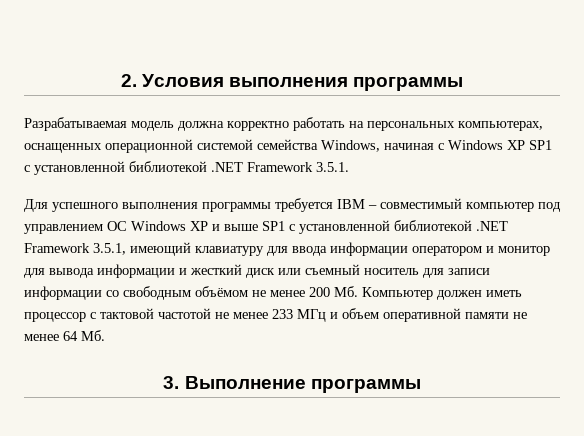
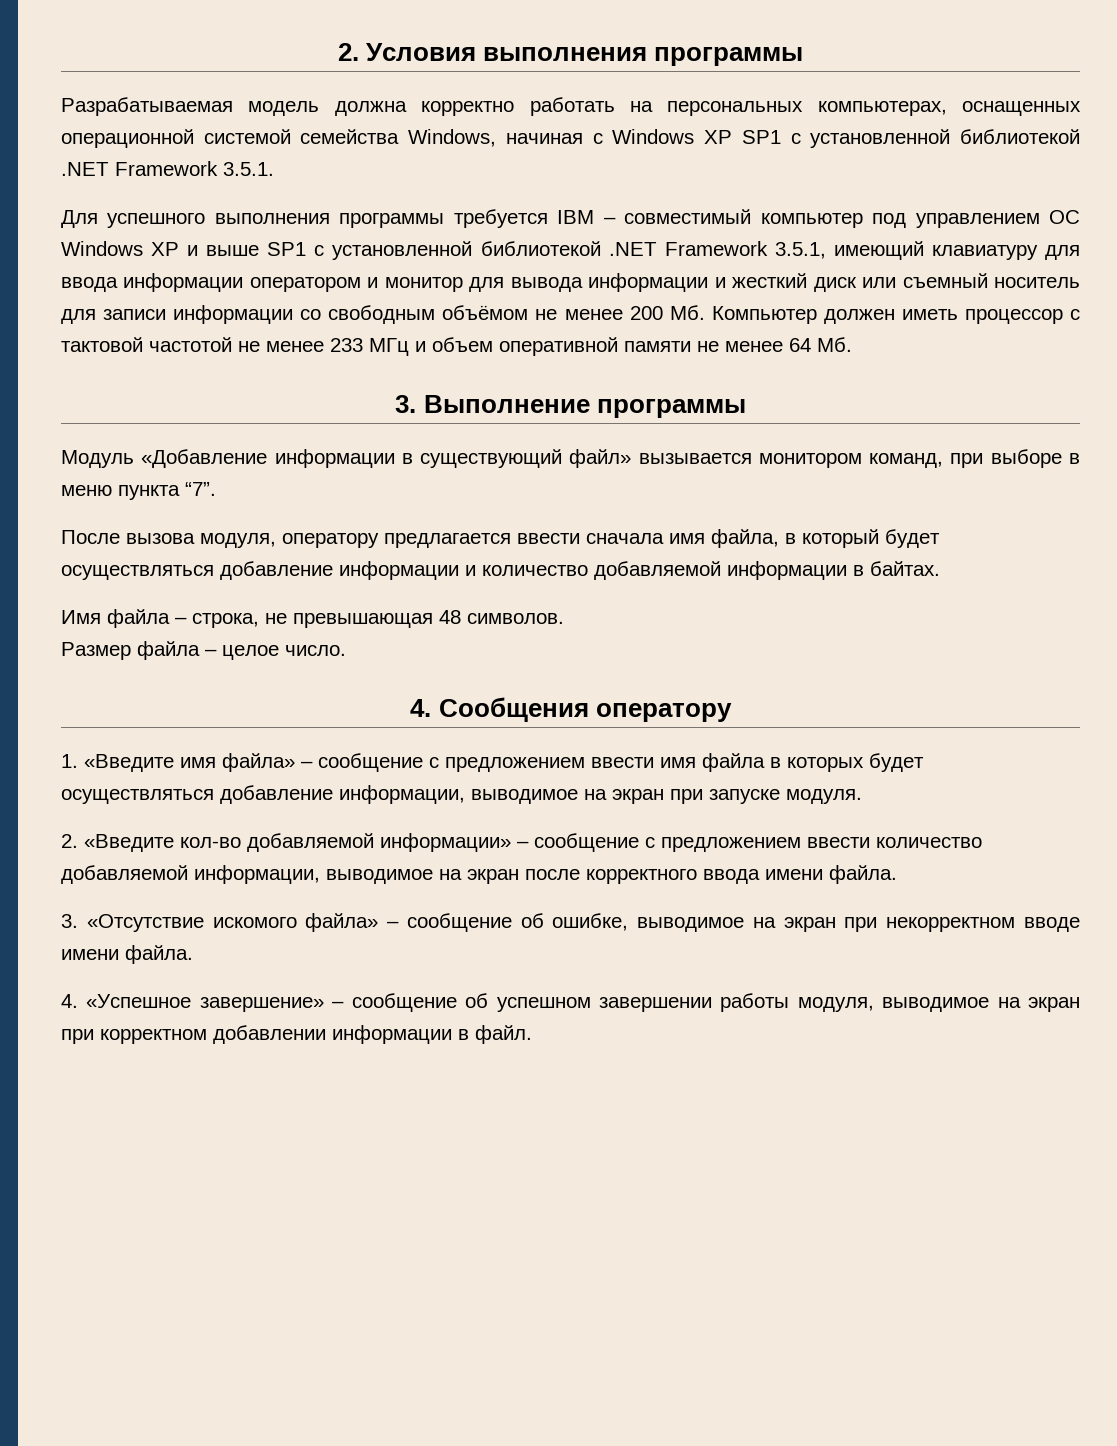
(421, 386) none -> [61,449,1080,468] [61,482,216,500] [61,529,940,548] [61,561,940,580] [61,609,564,628] [61,641,346,660] [410,697,732,722] [61,753,924,772] [61,785,862,804] [61,833,982,852] [61,865,897,884] [61,913,1080,932] [61,945,193,964] [61,993,1080,1012] [61,1025,532,1044] // Модуль «Добавление информации в существующий файл» вызывается монитором команд, при выборе в меню пункта “7”. // После вызова модуля, оператору предлагается ввести сначала имя файла, в который будет осуществляться добавление информации и количество добавляемой информации в байтах. // Имя файла – строка, не превышающая 48 символов. // Размер файла – целое число. // 4. Сообщения оператору // 1. «Введите имя файла» – сообщение с предложением ввести имя файла в которых будет осуществляться добавление информации, выводимое на экран при запуске модуля. // 2. «Введите кол-во добавляемой информации» – сообщение с предложением ввести количество добавляемой информации, выводимое на экран после корректного ввода имени файла. // 3. «Отсутствие искомого файла» – сообщение об ошибке, выводимое на экран при некорректном вводе имени файла. // 4. «Успешное завершение» – сообщение об успешном завершении работы модуля, выводимое на экран при корректном добавлении информации в файл.

